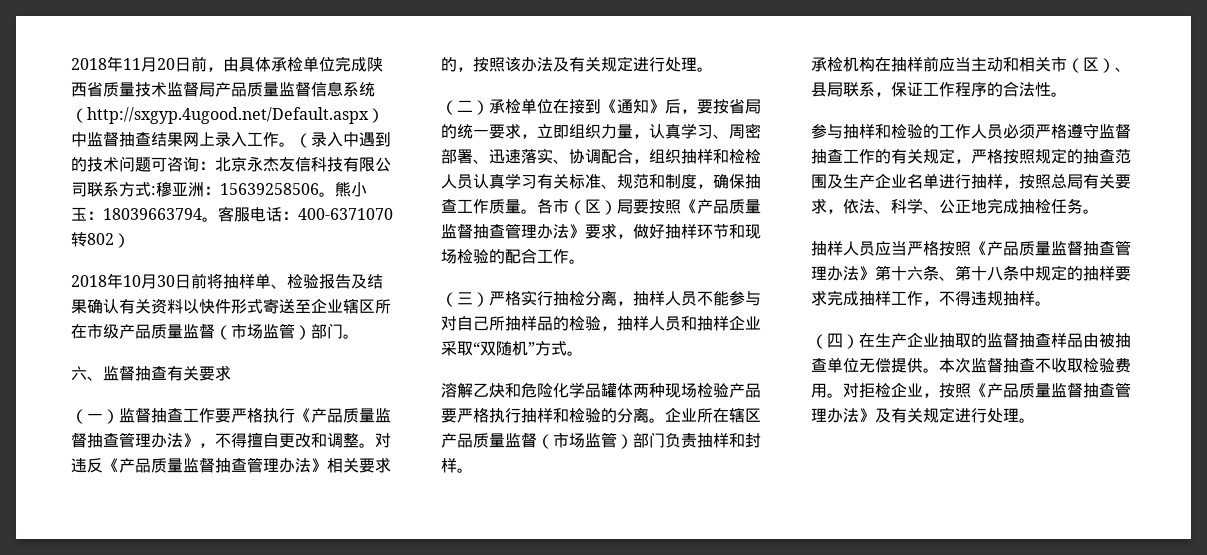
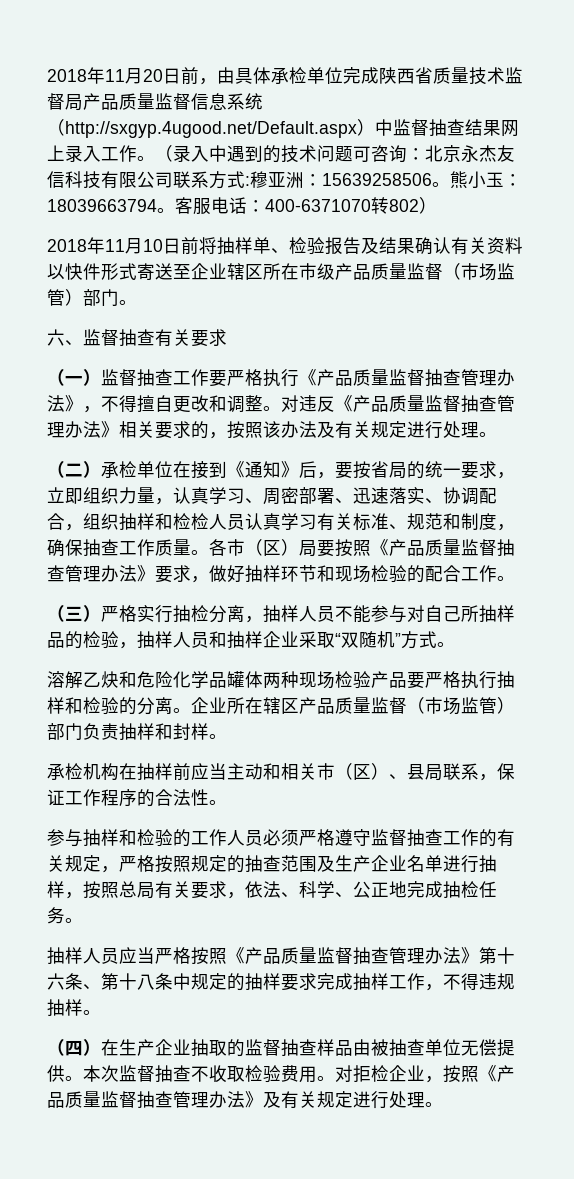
[123,274,175,289] 10月30 -> [105,238,163,254] 11月10

